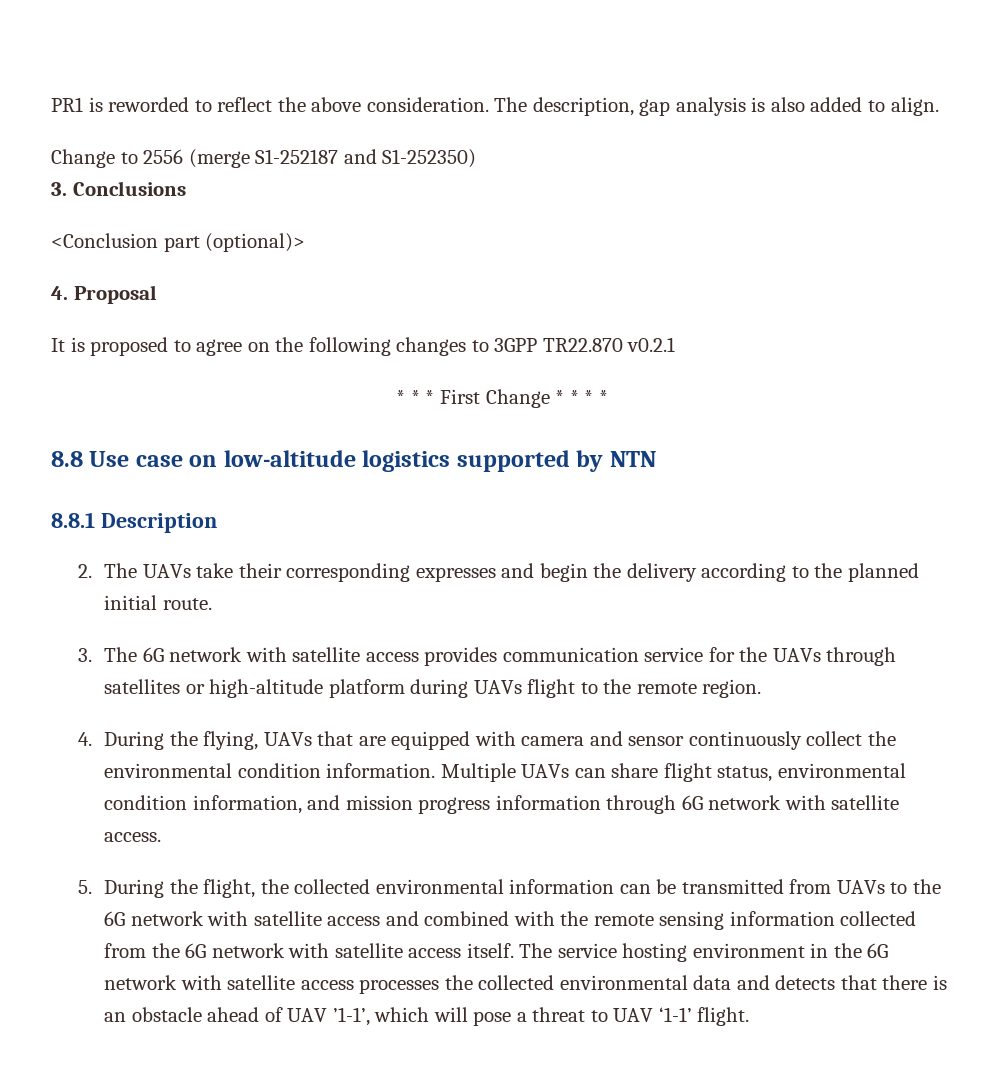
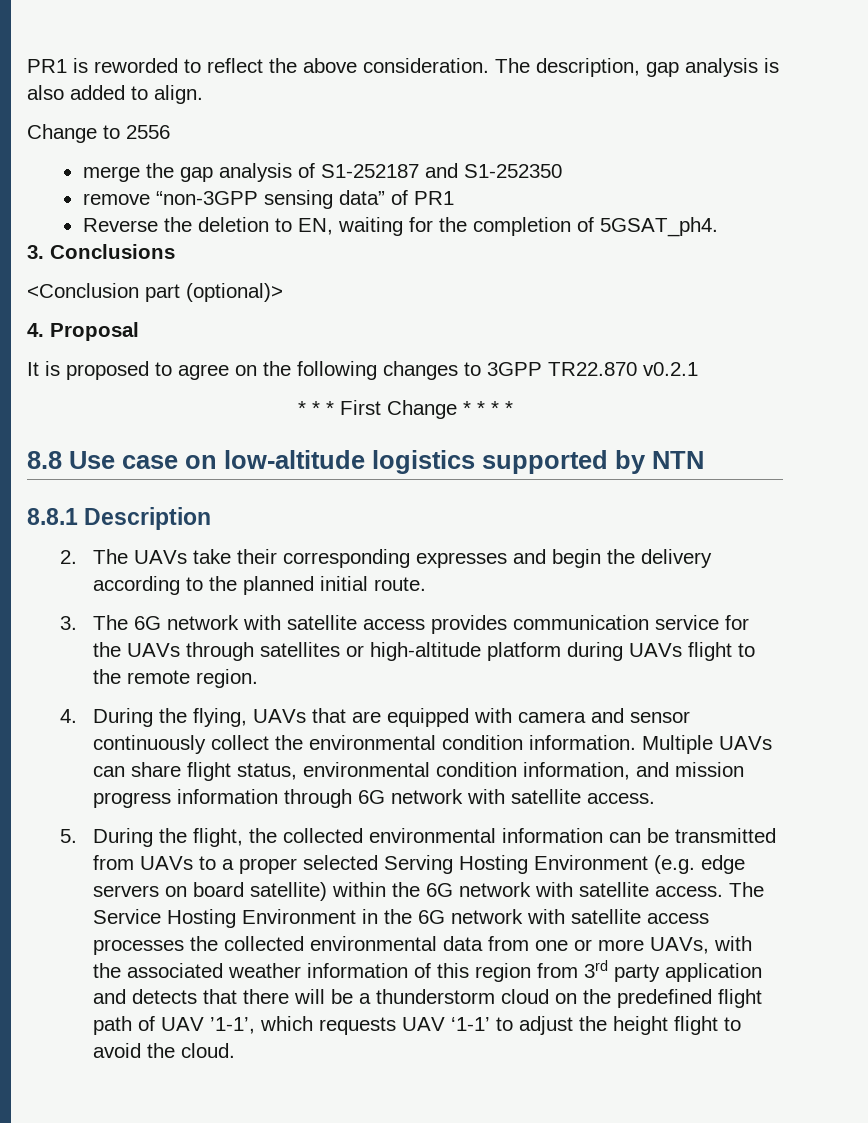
[188,149,477,168] (merge S1-252187 and S1-252350) -> [82,163,562,182] [82,190,454,209] [82,217,718,237] // merge the gap analysis of S1-252187 and S1-252350 // remove “non-3GPP sensing data” of PR1 // Reverse the deletion to EN, waiting for the completion of 5GSAT_ph4.
[912,879,941,894] [103,911,917,930] [103,943,805,962] the 6G network with satellite access and combined with the remote sensing information collected from the 6G network with satellite access itself. The service hosting environment -> [222,855,746,874] [93,882,765,901] [93,909,357,928] a proper selected Serving Hosting Environment (e.g. edge servers on board satellite) within the 6G network with satellite access. The Service Hosting Environment
[736,975,947,990] [103,1007,750,1026] and detects that there is an obstacle ahead of UAV ’1-1’, which will pose a threat to UAV ‘1-1’ flight. -> [488,936,753,954] [93,960,763,982] [93,989,763,1008] [93,1016,742,1035] [93,1043,236,1058] from one or more UAVs, with the associated weather information of this region from 3rd party application and detects that there will be a thunderstorm cloud on the predefined flight path of UAV ’1-1’, which requests UAV ‘1-1’ to adjust the height flight to avoid the cloud.

